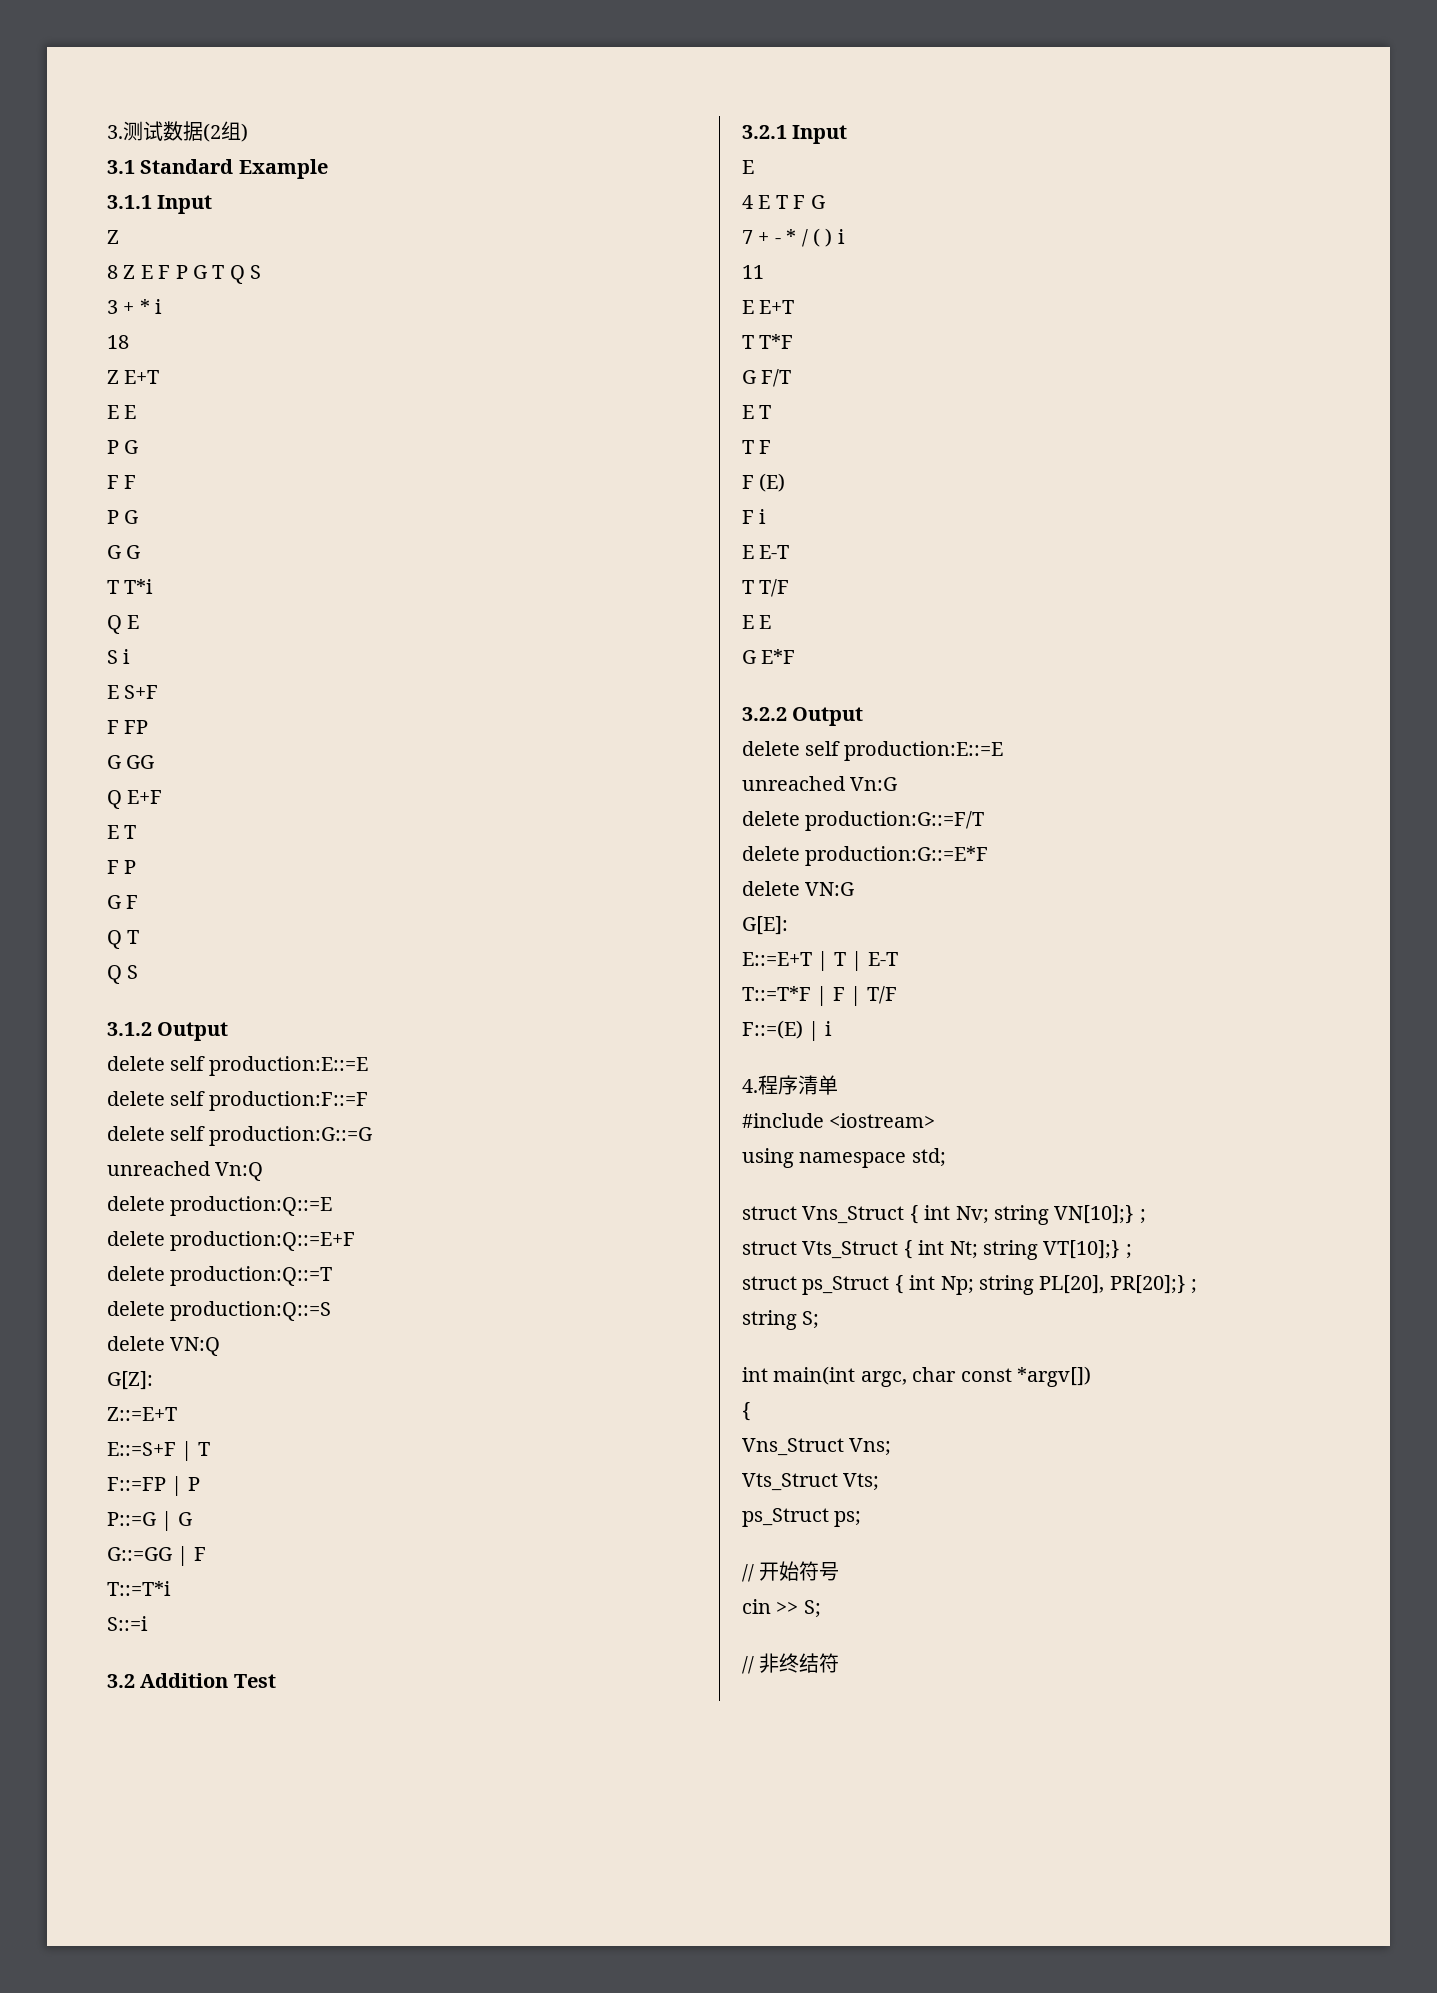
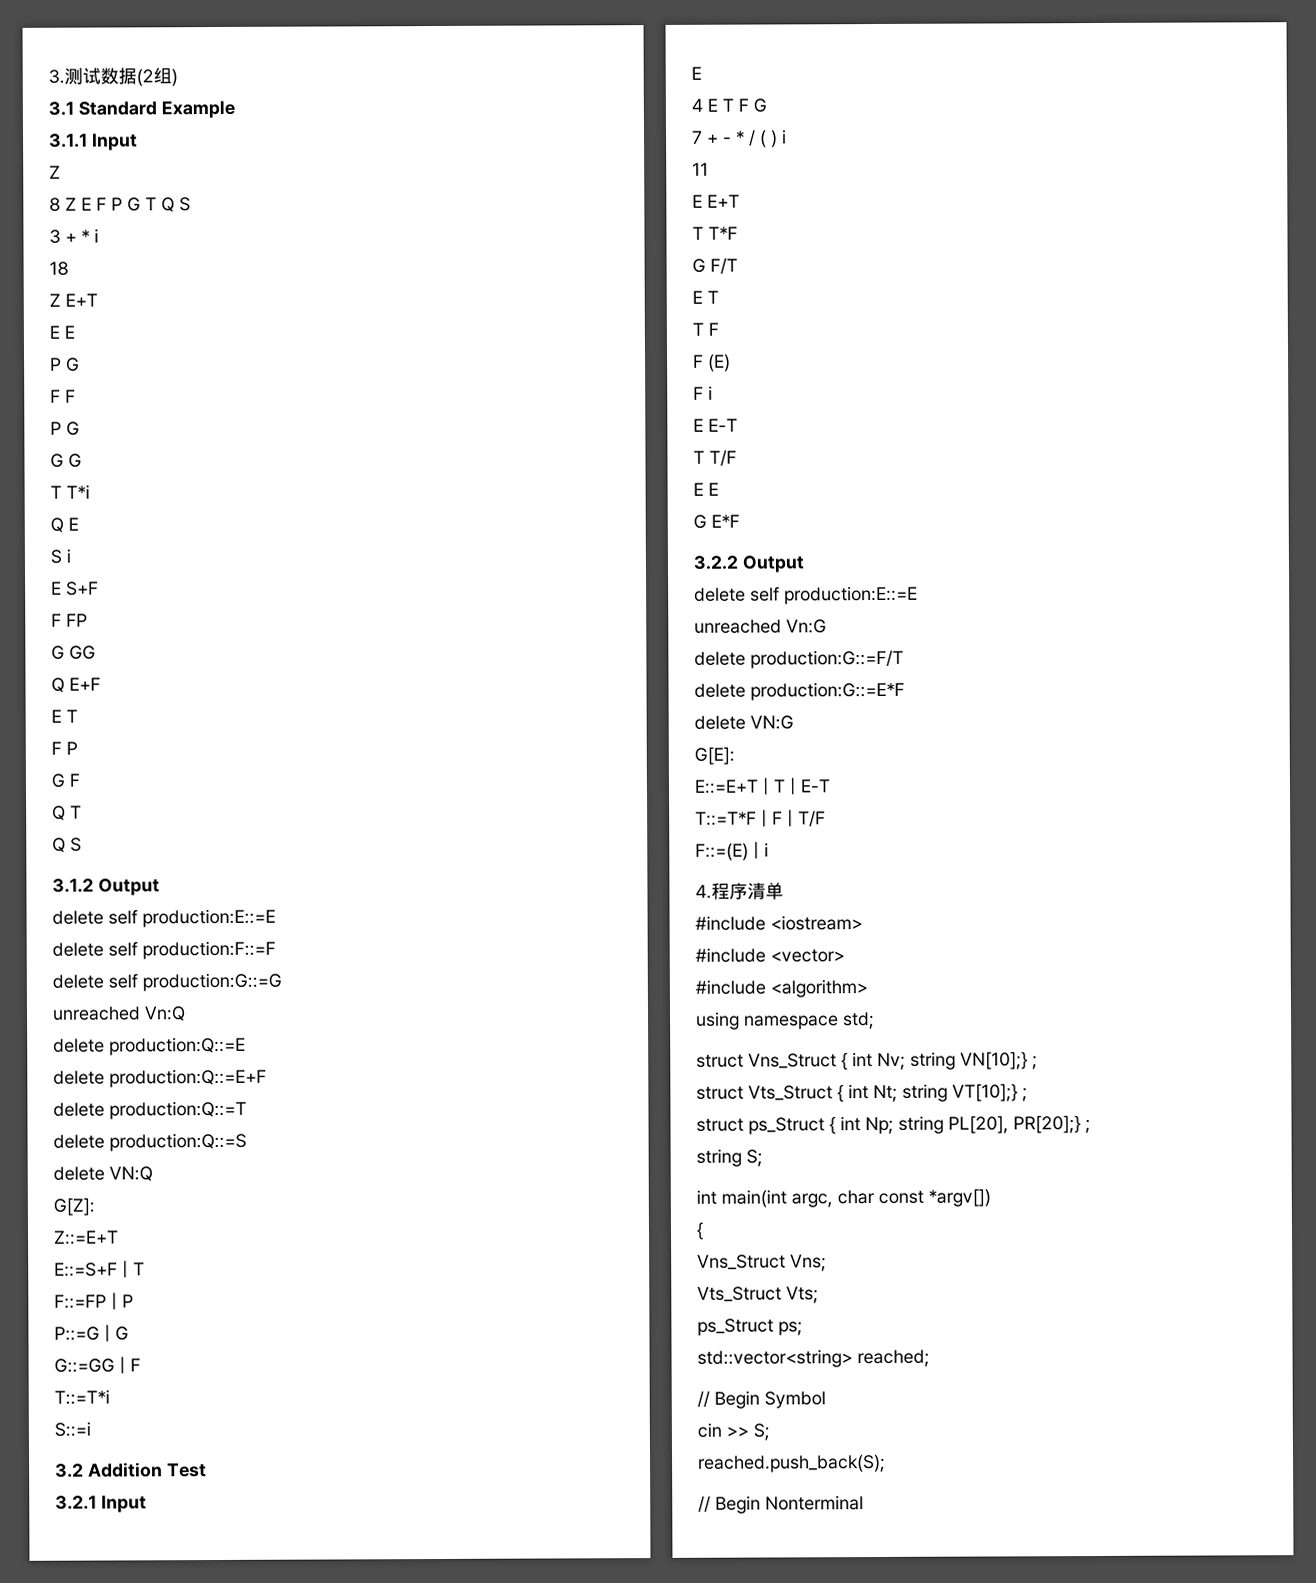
(936, 1120) none -> [695,947,845,963] [695,979,868,998] // #include <vector> // #include <algorithm>
[742,1561,840,1582] // // 开始符号 -> [697,1349,930,1368] [697,1390,826,1409] // std::vector<string> reached; // // Begin Symbol
[742,1653,840,1674] // // 非终结符 -> [698,1453,886,1473] [698,1495,864,1514] // reached.push_back(S); // // Begin Nonterminal

